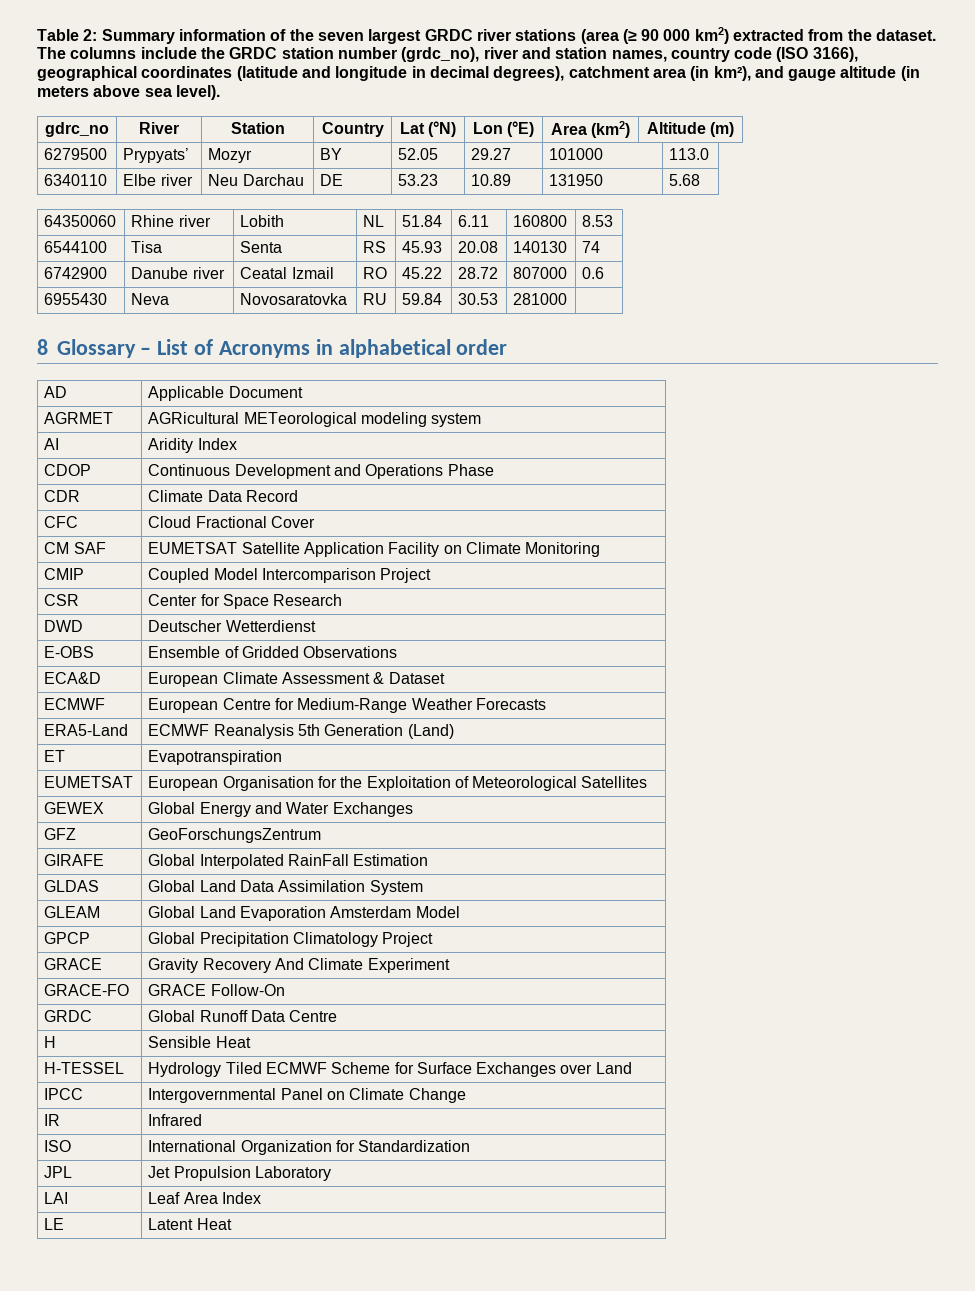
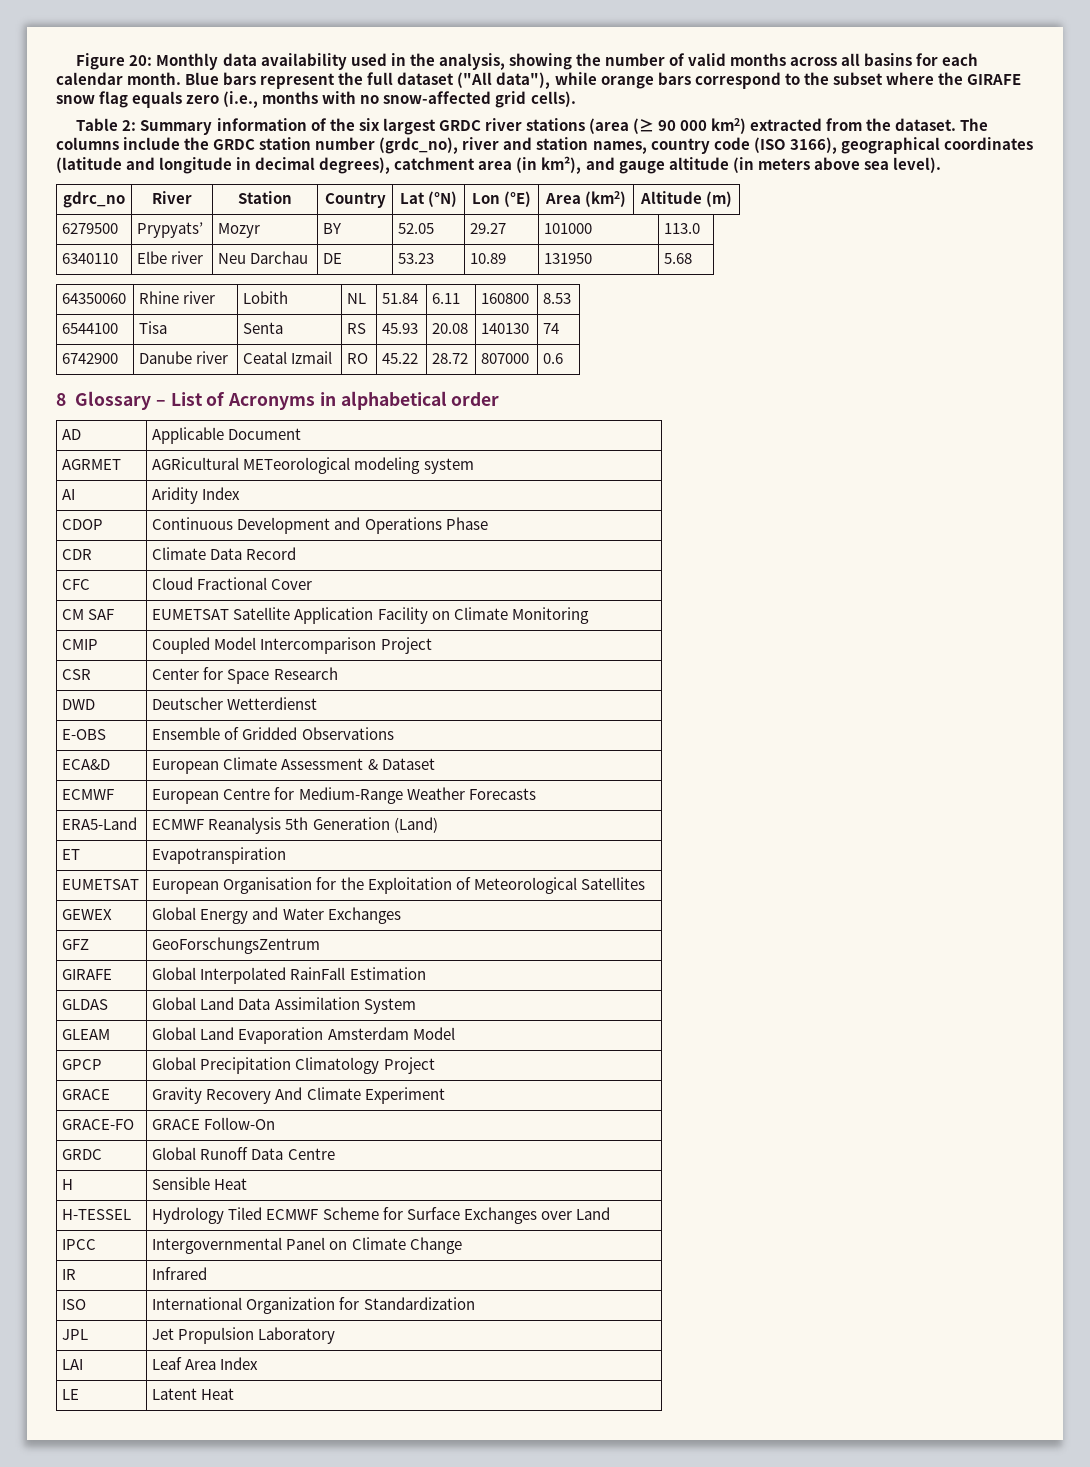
(37, 35) none -> [76,53,979,70] [56,72,1021,89] [56,91,576,108] Figure 20: Monthly data availability used in the analysis, showing the number of valid months across all basins for each calendar month. Blue bars represent the full dataset ("All data"), while orange bars correspond to the subset where the GIRAFE snow flag equals zero (i.e., months with no snow-affected grid cells). //
[317,32,364,41] seven -> [358,118,380,131] six
[44,293,108,305] [131,293,170,305] [240,293,348,305] [363,293,388,305] [402,293,443,305] [458,293,499,305] [513,293,568,305] // 6955430 | Neva | Novosaratovka | RU | 59.84 | 30.53 | 281000 | -> (564, 358) none

